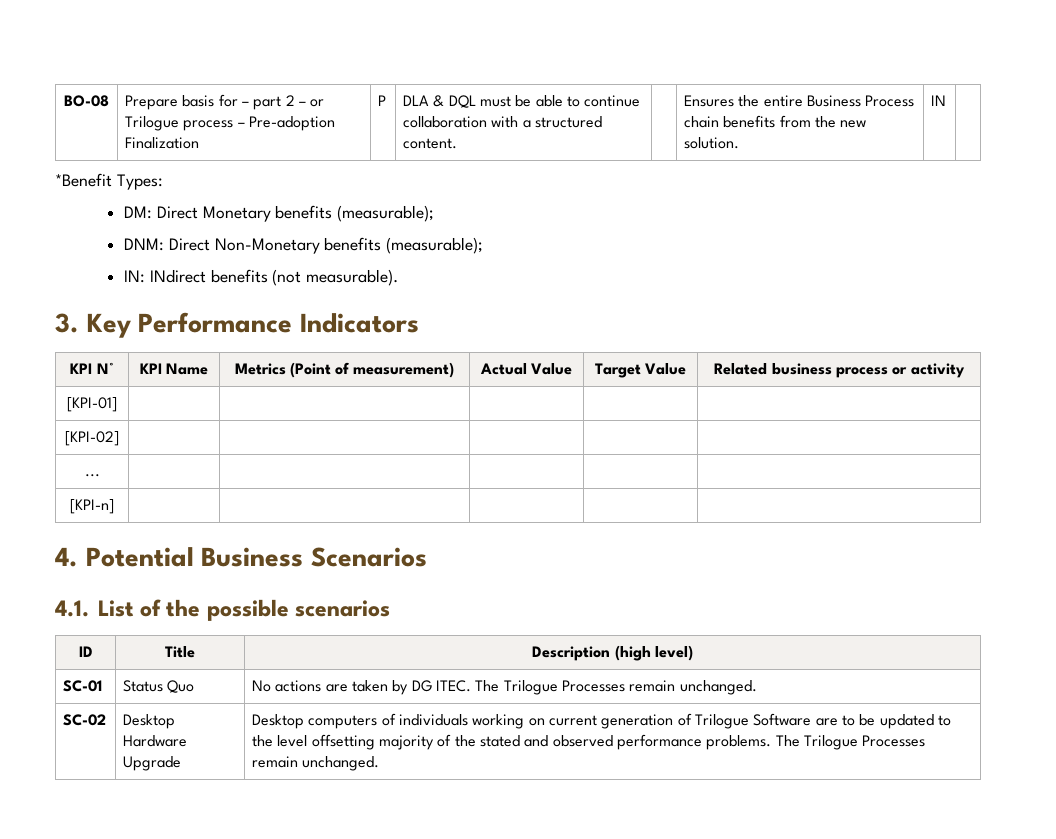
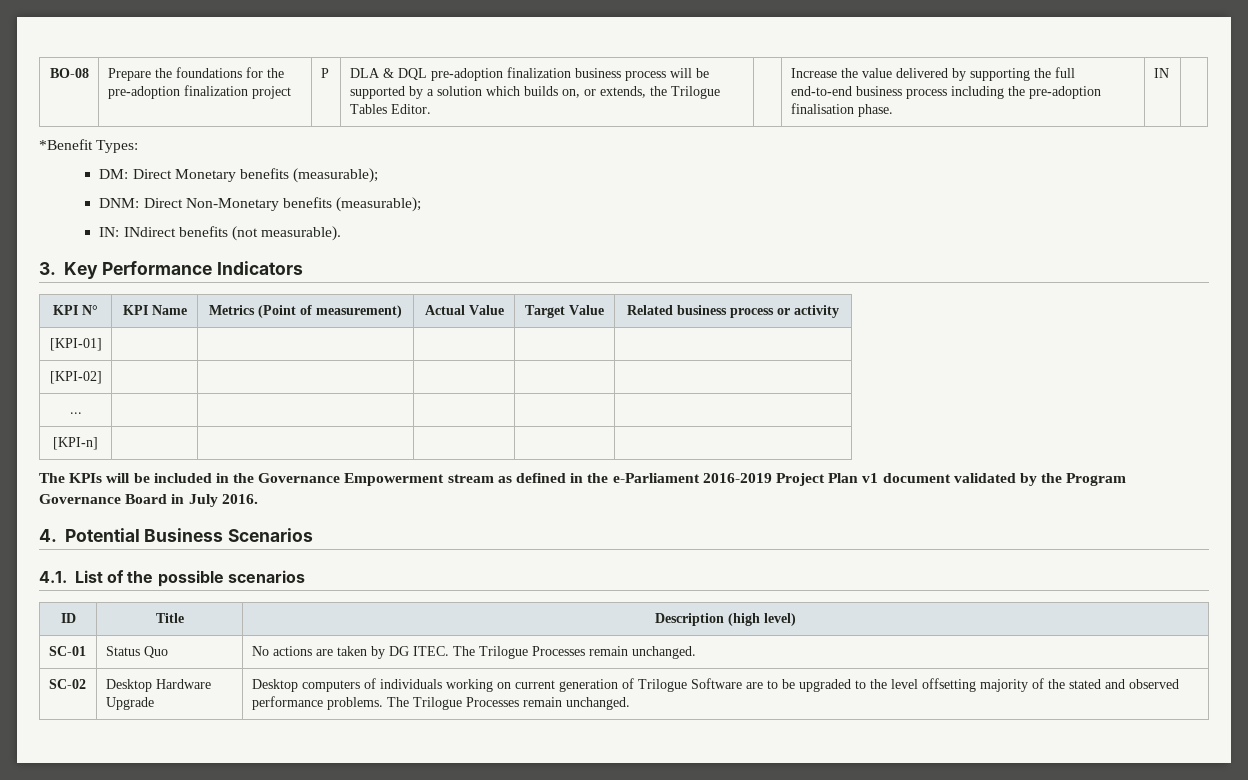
[182,94,325,110] [125,116,336,131] [125,137,200,149] [378,95,387,106] [403,95,641,108] [403,116,603,128] [403,138,458,149] [684,95,915,107] [684,115,867,128] [684,137,740,149] basis for – part 2 – or Trilogue process – Pre-adoption Finalization | P | DLA & DQL must be able to continue collaboration with a structured content. | | Ensures the entire Business Process chain benefits from the new solution. -> [154,67,284,78] [107,85,291,99] [320,68,329,78] [349,67,709,81] [349,86,720,99] [349,104,431,114] [790,67,1075,81] [790,86,1101,99] [790,103,893,117] the foundations for the pre-adoption finalization project | P | DLA & DQL pre-adoption finalization business process will be supported by a solution which builds on, or extends, the Trilogue Tables Editor. | | Increase the value delivered by supporting the full end-to-end business process including the pre-adoption finalisation phase.
(114, 506) none -> [39,473,1127,486] [39,494,258,507] // The KPIs will be included in the Governance Empowerment stream as defined in the e-Parliament 2016-2019 Project Plan v1 document validated by the Program Governance Board in July 2016.
[879,714,934,729] updated -> [798,679,851,692] upgraded

